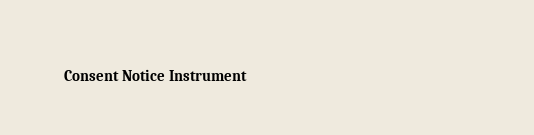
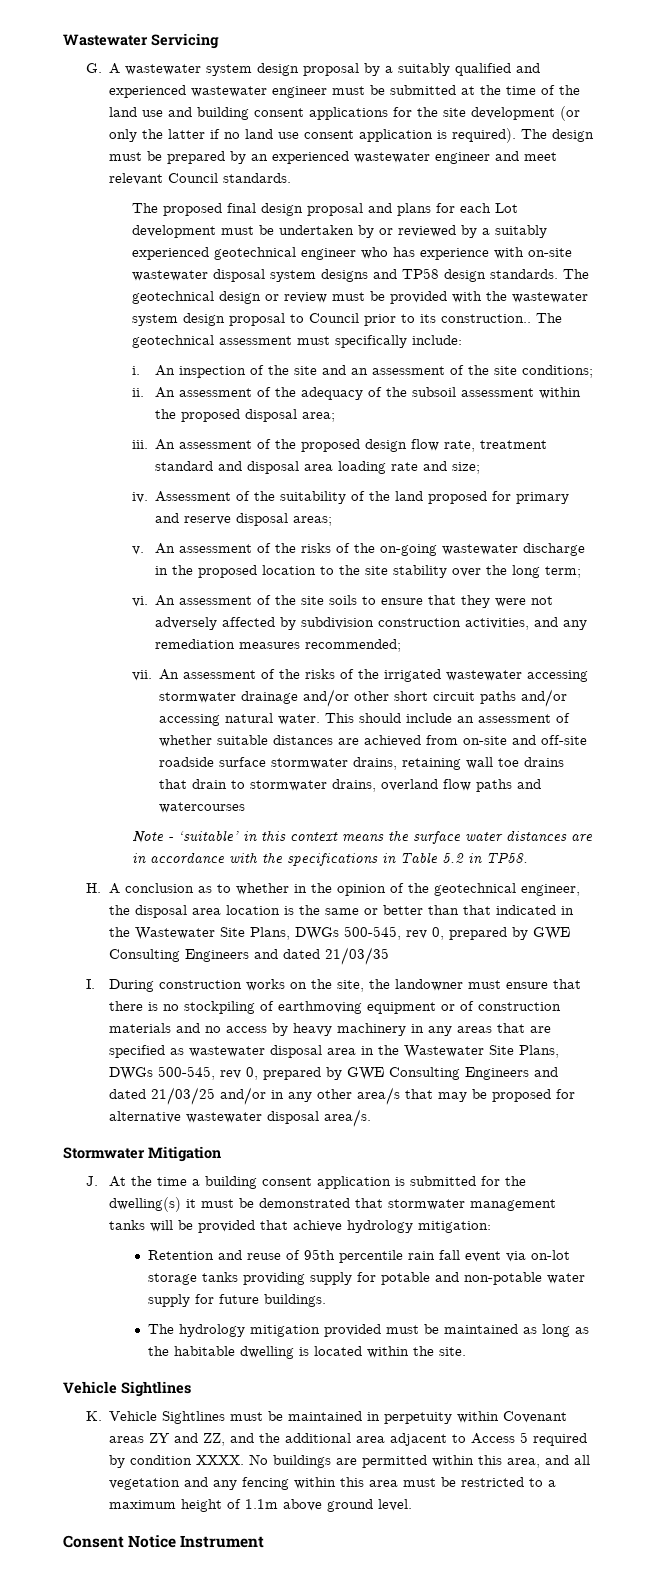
(64, 75) none -> [63,33,219,49] [85,63,541,76] [109,85,581,98] [109,106,581,121] [109,128,595,143] [109,151,558,164] [109,173,292,185] [131,203,518,216] [131,225,547,238] [131,247,572,260] [131,268,589,282] [131,291,588,304] [131,313,562,326] [131,335,462,348] [131,365,593,378] [131,387,581,400] [154,409,335,422] [131,439,548,452] [155,461,481,474] [131,491,570,504] [155,513,333,526] [131,543,585,556] [154,565,581,578] [131,595,554,608] [155,617,588,630] [155,639,402,652] [131,669,589,682] [159,689,568,707] [159,713,571,726] [159,735,588,747] [159,757,565,770] [159,779,542,792] [159,802,246,813] [131,830,593,844] [131,852,528,866] [85,883,580,896] [108,905,574,918] [108,926,570,940] [108,947,389,965] [85,979,581,992] [108,1001,561,1014] [108,1023,551,1036] [108,1045,559,1058] [108,1066,558,1080] [108,1087,575,1105] [108,1109,371,1127] [63,1146,221,1162] [85,1176,526,1189] [108,1197,556,1212] [108,1220,491,1233] [148,1249,571,1263] [148,1272,586,1285] [148,1294,327,1307] [148,1324,590,1337] [148,1346,467,1359] [63,1381,191,1397] [85,1411,568,1424] [109,1432,588,1446] [109,1454,591,1468] [109,1477,557,1490] [109,1499,413,1512] Wastewater Servicing // G. A wastewater system design proposal by a suitably qualified and experienced wastewater engineer must be submitted at the time of the land use and building consent applications for the site development (or only the latter if no land use consent application is required). The design must be prepared by an experienced wastewater engineer and meet relevant Council standards. // The proposed final design proposal and plans for each Lot development must be undertaken by or reviewed by a suitably experienced geotechnical engineer who has experience with on-site wastewater disposal system designs and TP58 design standards. The geotechnical design or review must be provided with the wastewater system design proposal to Council prior to its construction.. The geotechnical assessment must specifically include: // i. An inspection of the site and an assessment of the site conditions; // ii. An assessment of the adequacy of the subsoil assessment within the proposed disposal area; // iii. An assessment of the proposed design flow rate, treatment standard and disposal area loading rate and size; // iv. Assessment of the suitability of the land proposed for primary and reserve disposal areas; // v. An assessment of the risks of the on-going wastewater discharge in the proposed location to the site stability over the long term; // vi. An assessment of the site soils to ensure that they were not adversely affected by subdivision construction activities, and any remediation measures recommended; // vii. An assessment of the risks of the irrigated wastewater accessing stormwater drainage and/or other short circuit paths and/or accessing natural water. This should include an assessment of whether suitable distances are achieved from on-site and off-site roadside surface stormwater drains, retaining wall toe drains that drain to stormwater drains, overland flow paths and watercourses // Note - ‘suitable’ in this context means the surface water distances are in accordance with the specifications in Table 5.2 in TP58. // H. A conclusion as to whether in the opinion of the geotechnical engineer, the disposal area location is the same or better than that indicated in the Wastewater Site Plans, DWGs 500-545, rev 0, prepared by GWE Consulting Engineers and dated 21/03/35 // I. During construction works on the site, the landowner must ensure that there is no stockpiling of earthmoving equipment or of construction materials and no access by heavy machinery in any areas that are specified as wastewater disposal area in the Wastewater Site Plans, DWGs 500-545, rev 0, prepared by GWE Consulting Engineers and dated 21/03/25 and/or in any other area/s that may be proposed for alternative wastewater disposal area/s. // Stormwater Mitigation // J. At the time a building consent application is submitted for the dwelling(s) it must be demonstrated that stormwater management tanks will be provided that achieve hydrology mitigation: // Retention and reuse of 95th percentile rain fall event via on-lot storage tanks providing supply for potable and non-potable water supply for future buildings. // The hydrology mitigation provided must be maintained as long as the habitable dwelling is located within the site. // Vehicle Sightlines // K. Vehicle Sightlines must be maintained in perpetuity within Covenant areas ZY and ZZ, and the additional area adjacent to Access 5 required by condition XXXX. No buildings are permitted within this area, and all vegetation and any fencing within this area must be restricted to a maximum height of 1.1m above ground level. //

